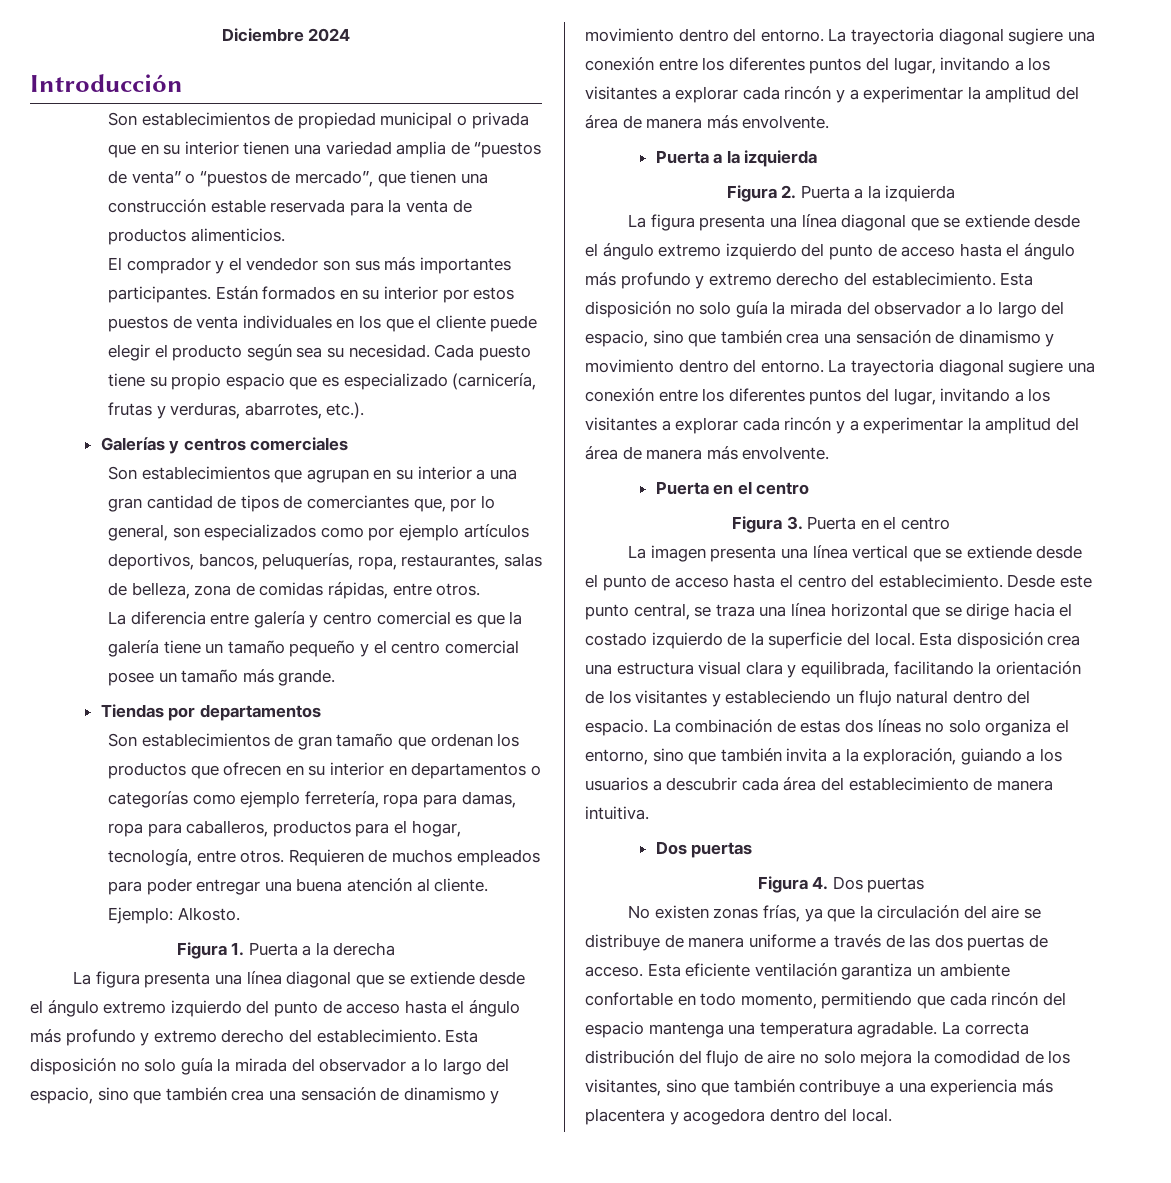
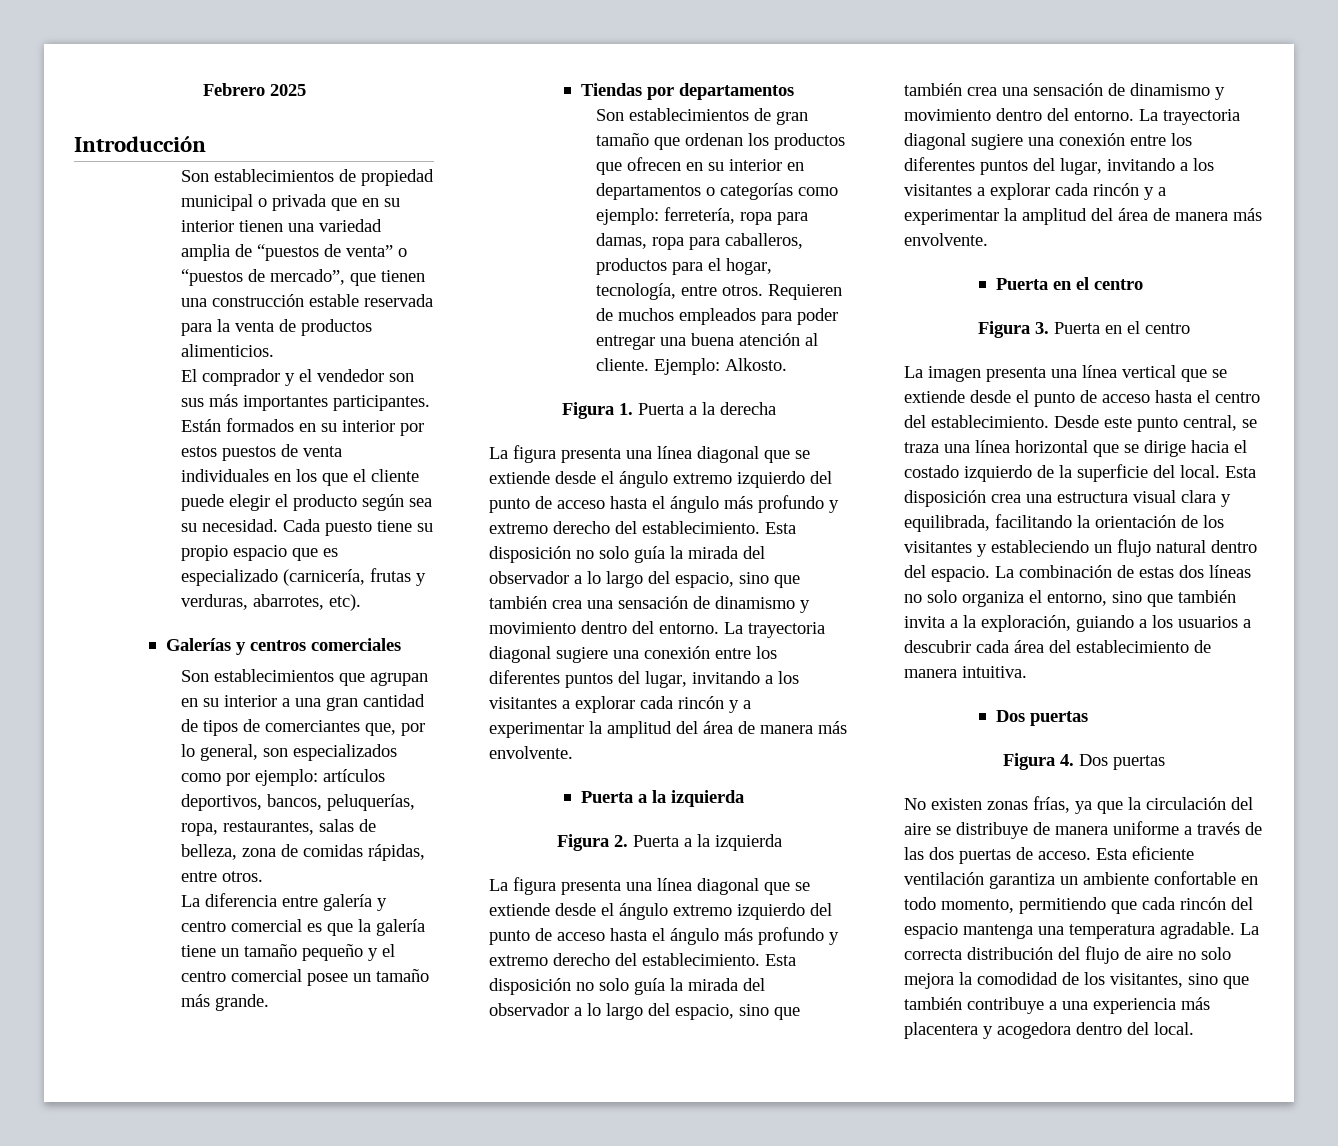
[221,28,351,42] Diciembre 2024 -> [202,83,306,96] Febrero 2025
[326,402,365,419] etc.). -> [329,594,362,611] etc).
[398,524,459,541] ejemplo -> [255,769,319,786] ejemplo:
[240,791,301,808] ejemplo -> [596,208,660,225] ejemplo:

